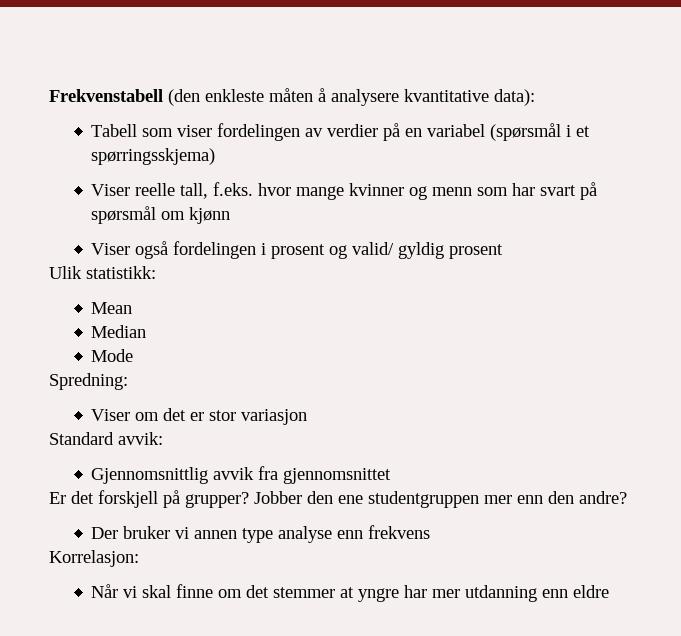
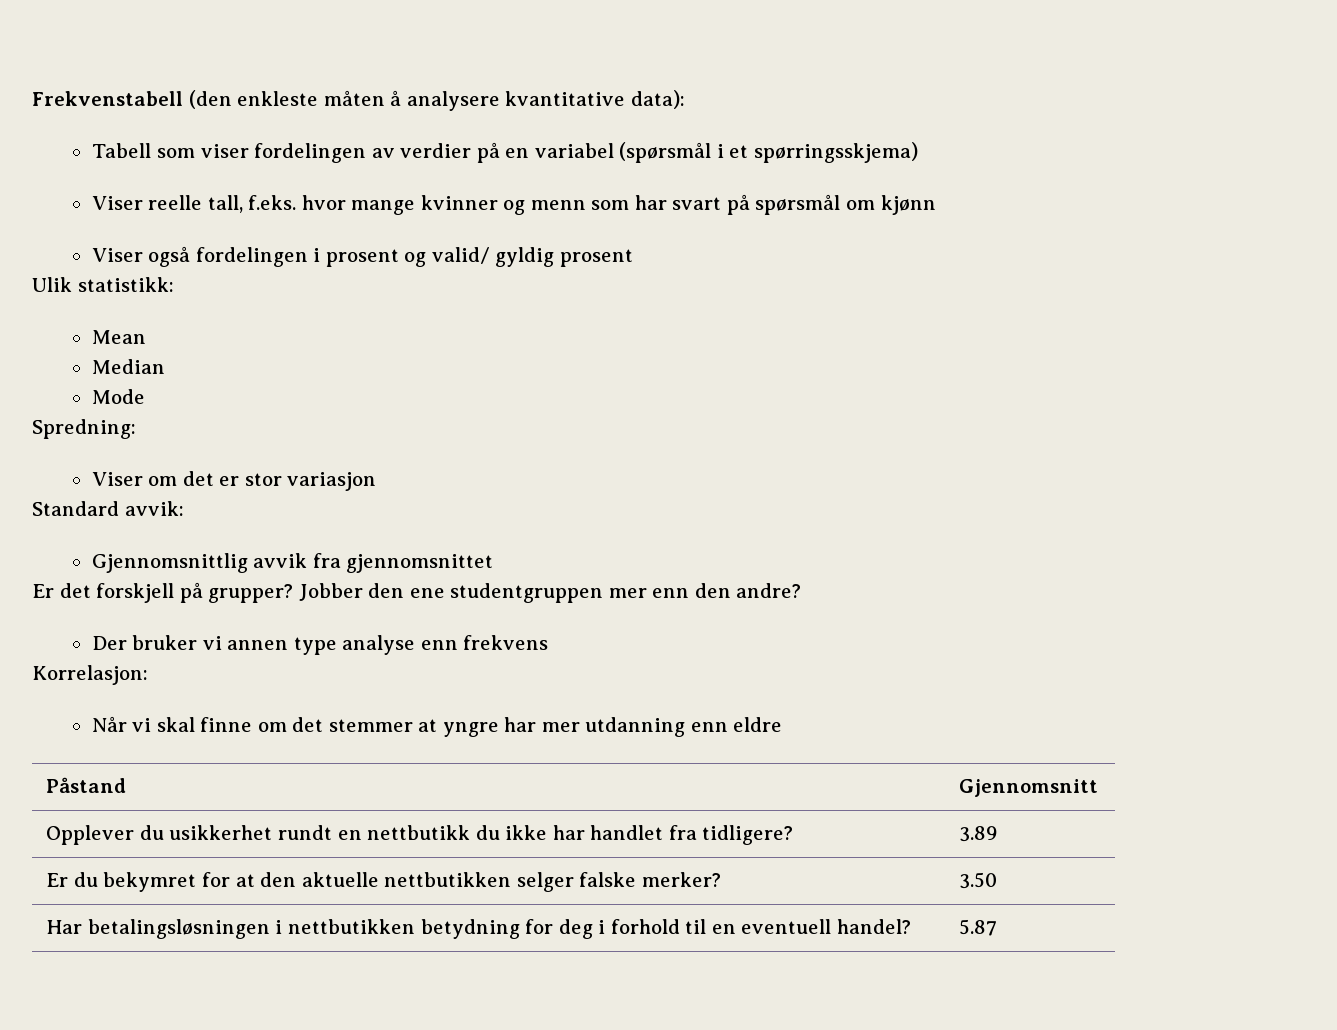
(610, 591) none -> [46,777,127,793] [959,779,1099,797] [46,825,794,845] [959,826,999,842] [46,872,721,892] [959,872,998,889] [46,919,911,939] [959,919,998,936] // Påstand | Gjennomsnitt // Opplever du usikkerhet rundt en nettbutikk du ikke har handlet fra tidligere? | 3.89 // Er du bekymret for at den aktuelle nettbutikken selger falske merker? | 3.50 // Har betalingsløsningen i nettbutikken betydning for deg i forhold til en eventuell handel? | 5.87

